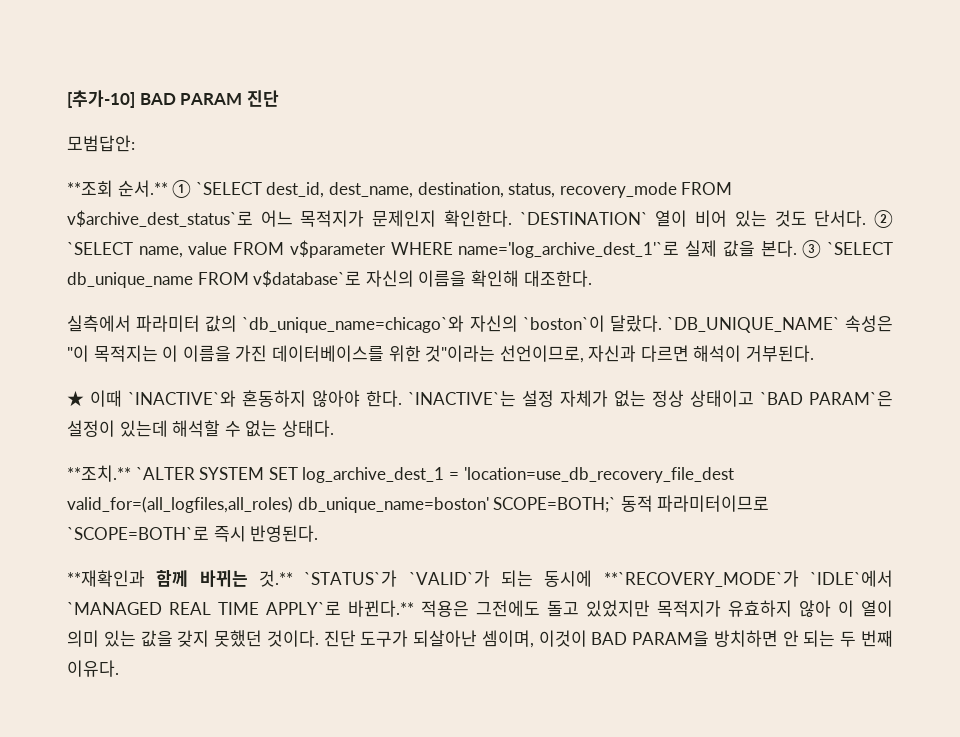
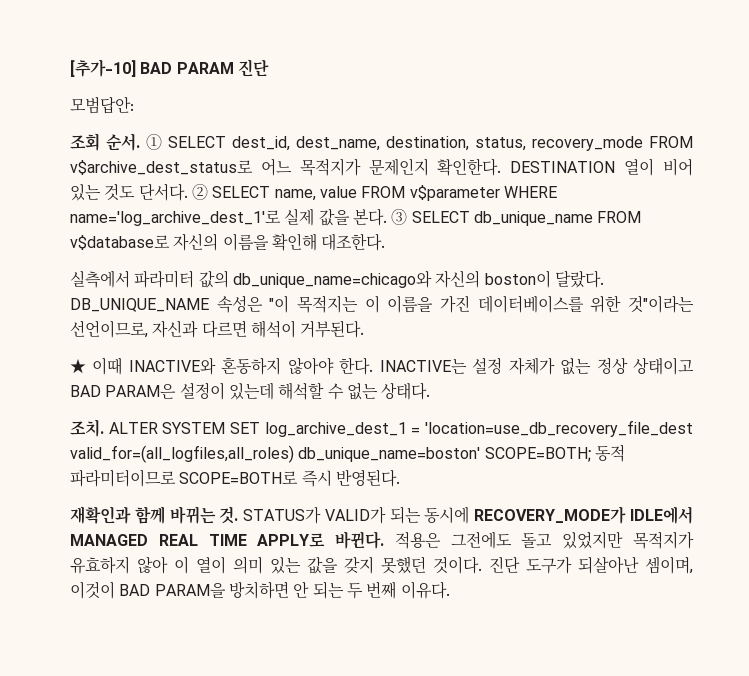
[67,180,262,198] **조회 순서.** ① `SELECT -> [70,133,226,151] 조회 순서. ① SELECT
[67,210,253,227] v$archive_dest_status`로 -> [70,160,253,175] v$archive_dest_status로
[519,212,648,225] `DESTINATION` -> [510,161,616,173] DESTINATION
[67,242,133,255] `SELECT -> [212,186,271,198] SELECT
[458,241,680,258] name='log_archive_dest_1'`로 -> [70,210,281,226] name='log_archive_dest_1'로
[827,242,894,255] `SELECT -> [411,211,470,223] SELECT
[253,270,362,287] v$database`로 -> [70,235,170,250] v$database로
[242,315,840,333] `db_unique_name=chicago`와 자신의 `boston`이 달랐다. `DB_UNIQUE_NAME` -> [232,270,604,288] [70,298,209,312] db_unique_name=chicago와 자신의 boston이 달랐다. DB_UNIQUE_NAME
[127,390,236,407] `INACTIVE`와 -> [128,357,216,375] INACTIVE와
[408,390,516,407] `INACTIVE`는 -> [379,359,467,374] INACTIVE는
[760,391,893,407] `BAD PARAM`은 -> [70,384,177,399] BAD PARAM은
[67,465,195,482] **조치.** `ALTER -> [70,419,158,437] 조치. ALTER
[493,497,617,513] SCOPE=BOTH;` -> [484,447,591,462] SCOPE=BOTH;
[67,526,209,540] `SCOPE=BOTH`로 -> [179,471,299,485] SCOPE=BOTH로
[67,570,145,587] **재확인과 -> [70,506,131,524] 재확인과
[259,570,893,587] [67,600,414,617] 것.** `STATUS`가 `VALID`가 되는 동시에 **`RECOVERY_MODE`가 `IDLE`에서 `MANAGED REAL TIME APPLY`로 바뀐다.** -> [219,506,693,524] [70,531,385,549] 것. STATUS가 VALID가 되는 동시에 RECOVERY_MODE가 IDLE에서 MANAGED REAL TIME APPLY로 바뀐다.

